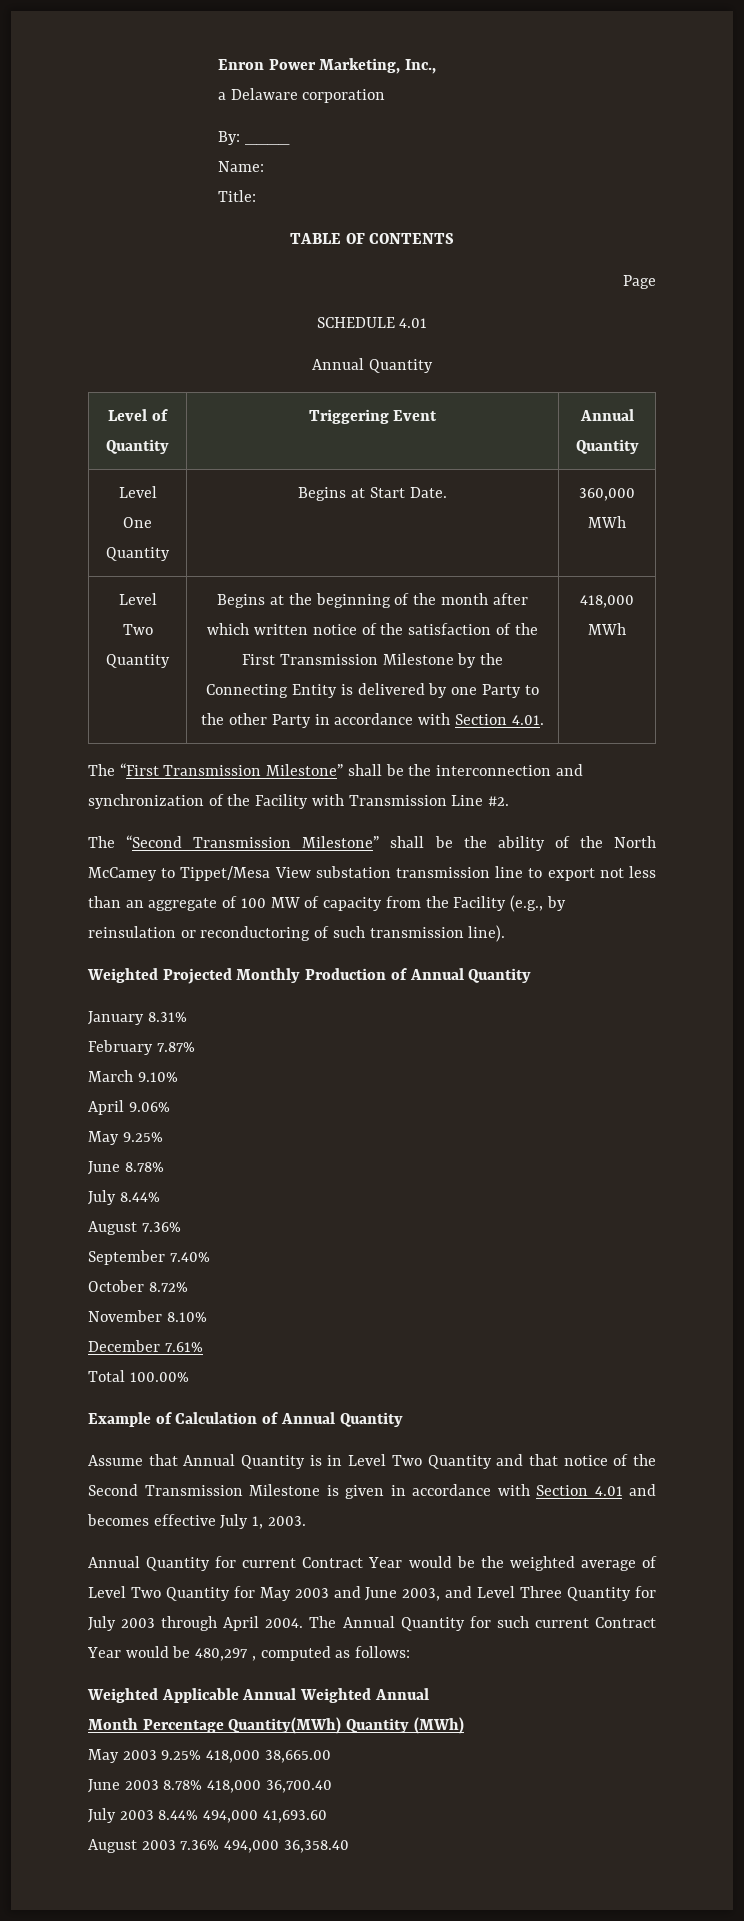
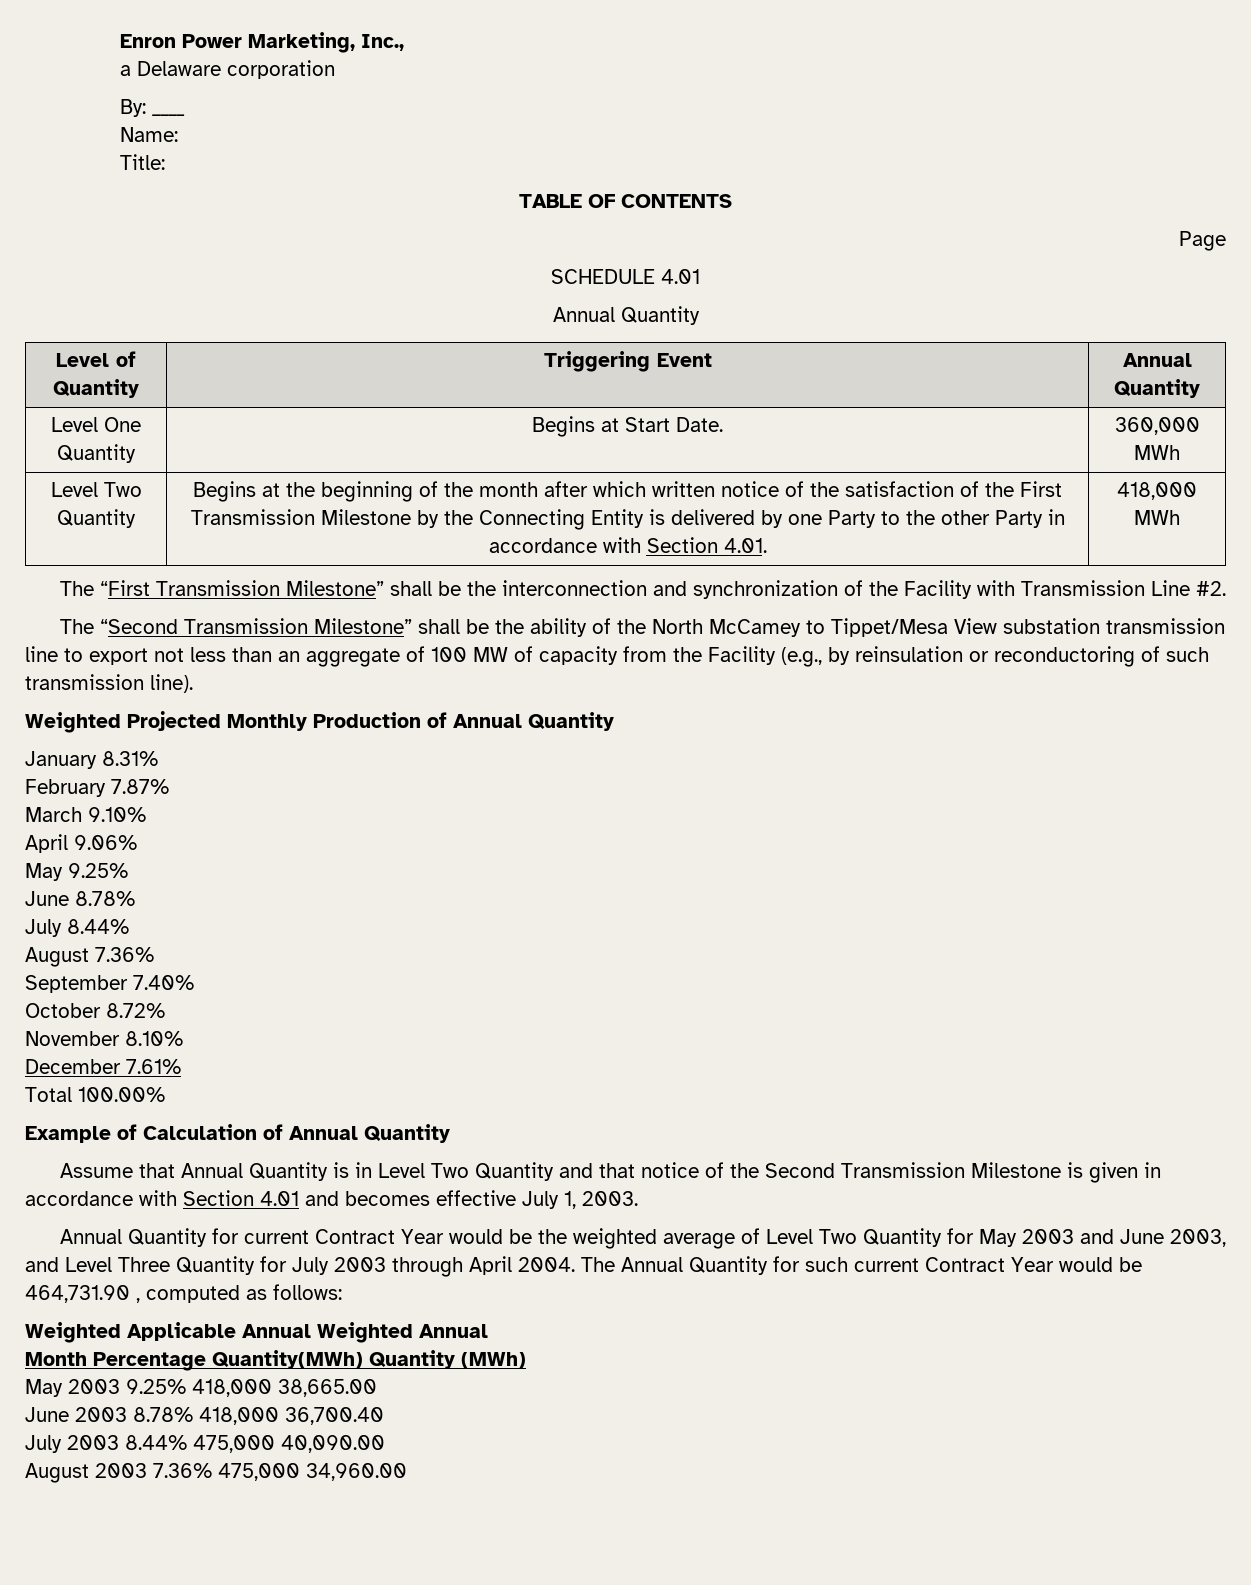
[195,1648,249,1661] 480,297 -> [25,1285,130,1303] 464,731.90
[203,1810,327,1823] 494,000 41,693.60 -> [193,1435,385,1453] 475,000 40,090.00
[224,1840,349,1853] 494,000 36,358.40 -> [218,1463,407,1481] 475,000 34,960.00

